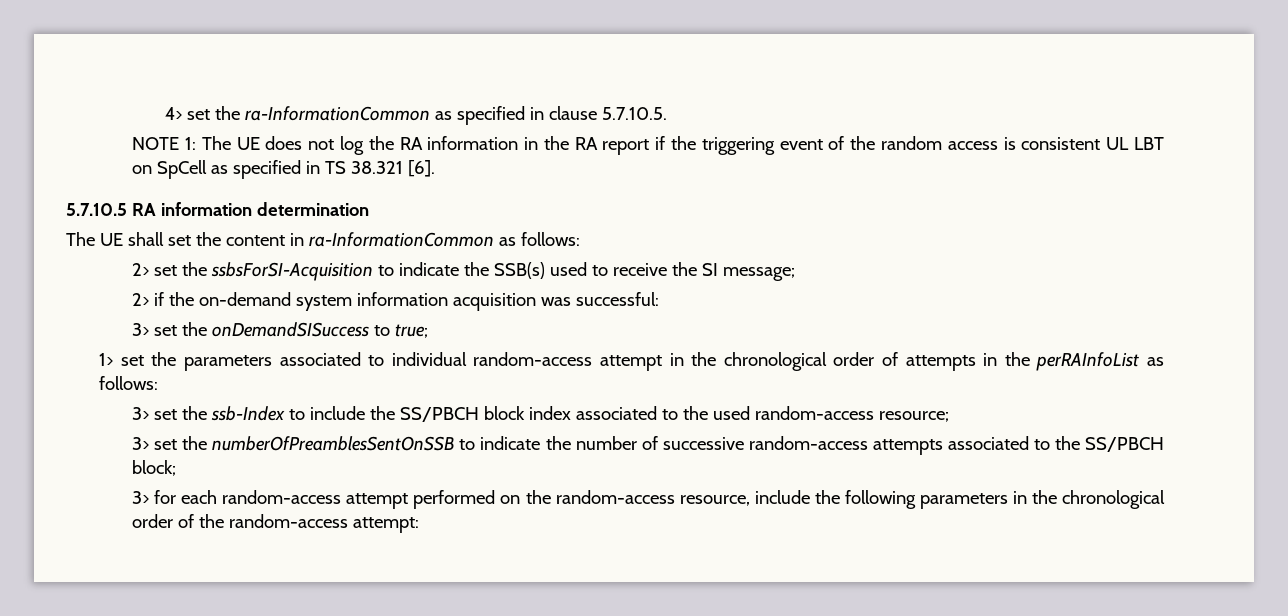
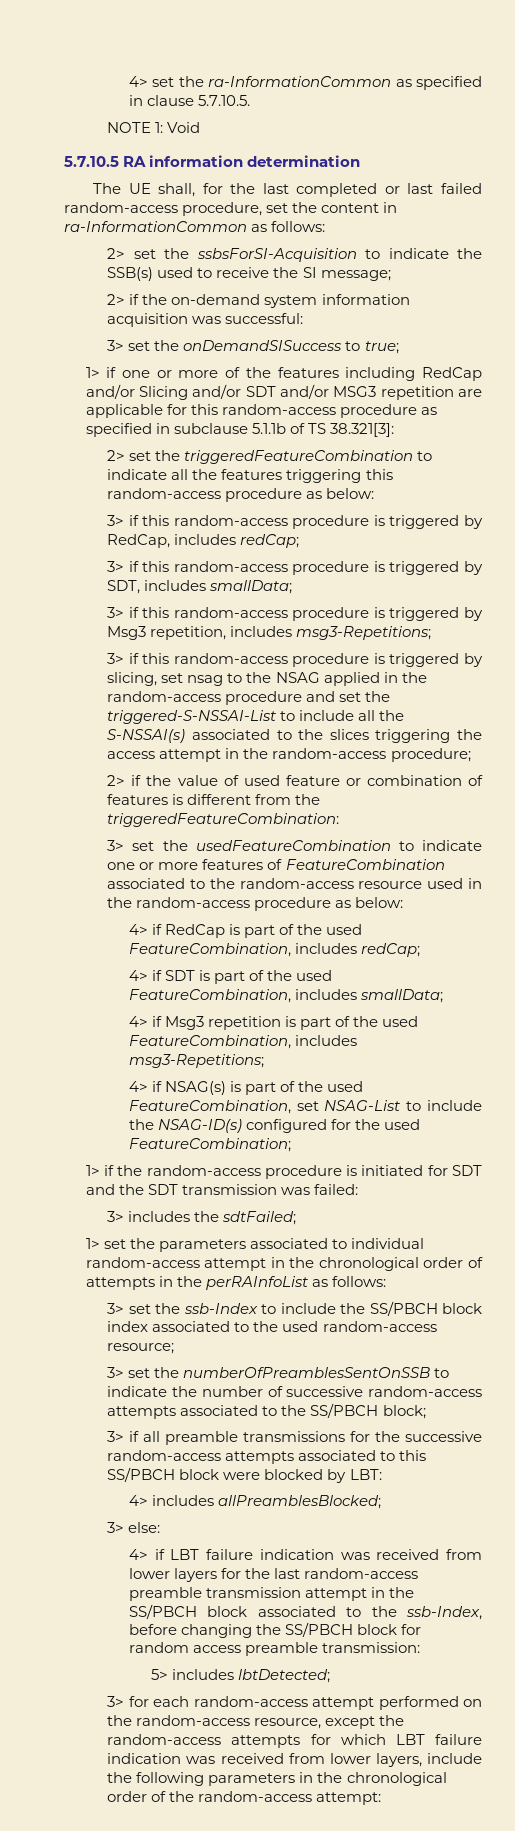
[201,136,1164,155] [132,160,436,179] The UE does not log the RA information in the RA report if the triggering event of the random access is consistent UL LBT on SpCell as specified in TS 38.321 [6]. -> [167,122,201,133] Void
[127,232,164,246] shall -> [158,183,483,197] [64,202,263,216] shall, for the last completed or last failed random-access procedure,
(429, 331) none -> [85,367,483,381] [85,384,482,400] [85,404,437,418] [85,423,394,437] [107,450,433,464] [107,469,393,483] [107,488,375,502] [107,515,483,529] [107,534,300,548] [107,561,483,575] [107,580,293,594] [107,607,483,621] [107,626,432,640] [107,653,483,667] [107,672,427,686] [107,691,391,705] [107,710,405,724] [107,729,482,743] [107,748,471,762] [107,775,483,786] [107,794,321,805] [107,813,340,827] [107,840,482,851] [107,859,445,870] [107,878,482,889] [107,897,404,911] [128,924,363,938] [128,943,421,957] [128,970,333,984] [128,989,444,1003] [128,1016,419,1030] [128,1035,357,1049] [128,1054,264,1068] [128,1081,364,1095] [128,1100,483,1114] [128,1119,421,1133] [128,1138,291,1152] [85,1165,483,1179] [85,1184,358,1195] [107,1211,297,1225] // 1> if one or more of the features including RedCap and/or Slicing and/or SDT and/or MSG3 repetition are applicable for this random-access procedure as specified in subclause 5.1.1b of TS 38.321[3]: // 2> set the triggeredFeatureCombination to indicate all the features triggering this random-access procedure as below: // 3> if this random-access procedure is triggered by RedCap, includes redCap; // 3> if this random-access procedure is triggered by SDT, includes smallData; // 3> if this random-access procedure is triggered by Msg3 repetition, includes msg3-Repetitions; // 3> if this random-access procedure is triggered by slicing, set nsag to the NSAG applied in the random-access procedure and set the triggered-S-NSSAI-List to include all the S-NSSAI(s) associated to the slices triggering the access attempt in the random-access procedure; // 2> if the value of used feature or combination of features is different from the triggeredFeatureCombination: // 3> set the usedFeatureCombination to indicate one or more features of FeatureCombination associated to the random-access resource used in the random-access procedure as below: // 4> if RedCap is part of the used FeatureCombination, includes redCap; // 4> if SDT is part of the used FeatureCombination, includes smallData; // 4> if Msg3 repetition is part of the used FeatureCombination, includes msg3-Repetitions; // 4> if NSAG(s) is part of the used FeatureCombination, set NSAG-List to include the NSAG-ID(s) configured for the used FeatureCombination; // 1> if the random-access procedure is initiated for SDT and the SDT transmission was failed: // 3> includes the sdtFailed;
(177, 468) none -> [107,1431,483,1445] [107,1450,427,1464] [107,1467,382,1483] [128,1495,382,1509] [107,1522,161,1533] [128,1549,483,1560] [128,1568,419,1582] [128,1587,415,1601] [128,1604,482,1620] [128,1622,422,1638] [128,1642,421,1656] [150,1669,330,1683] // 3> if all preamble transmissions for the successive random-access attempts associated to this SS/PBCH block were blocked by LBT: // 4> includes allPreamblesBlocked; // 3> else: // 4> if LBT failure indication was received from lower layers for the last random-access preamble transmission attempt in the SS/PBCH block associated to the ssb-Index, before changing the SS/PBCH block for random access preamble transmission: // 5> includes lbtDetected;
(750, 500) none -> [325,1715,405,1729] [107,1734,482,1748] [107,1753,422,1767] except the random-access attempts for which LBT failure indication was received from lower layers,

